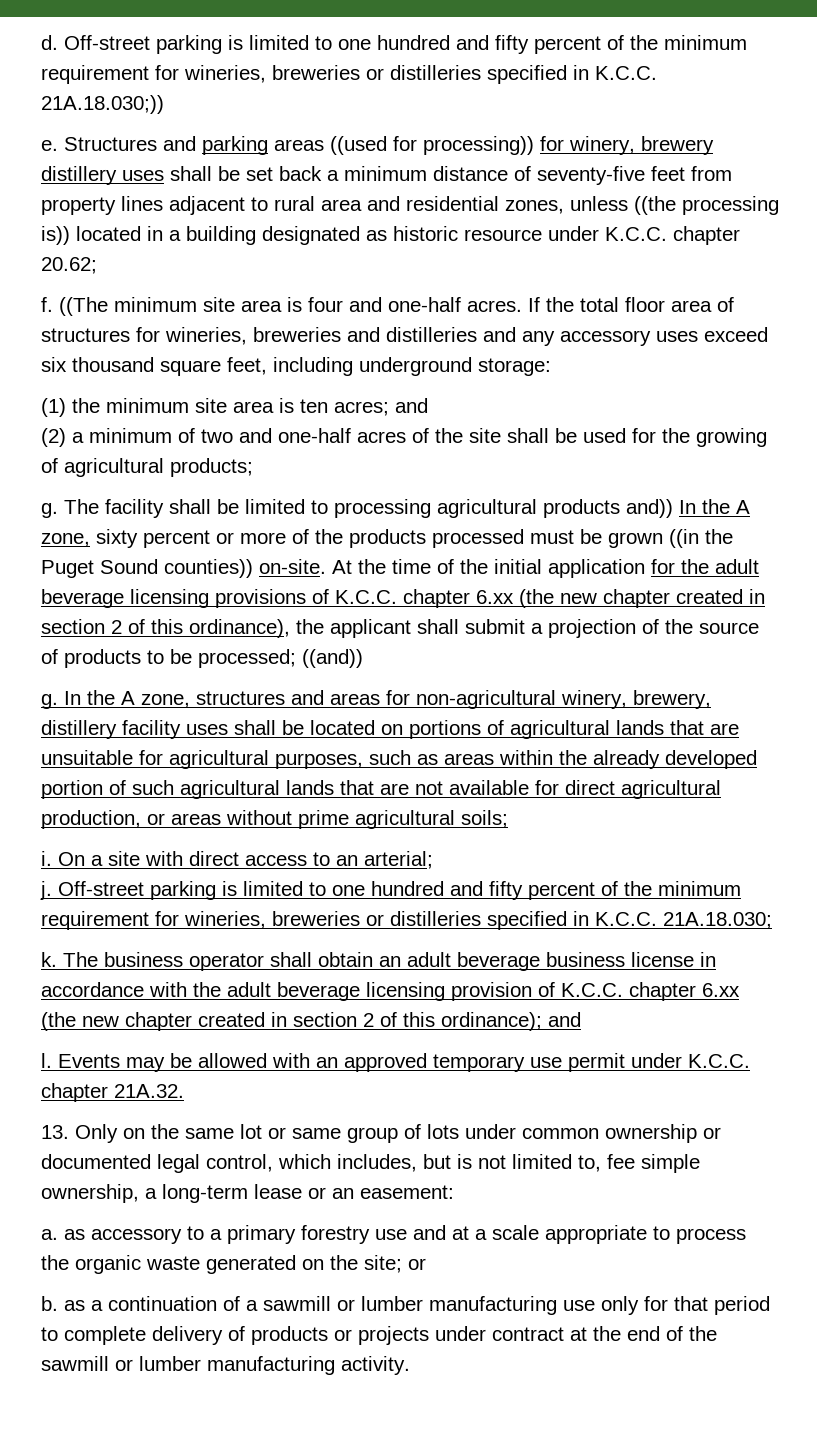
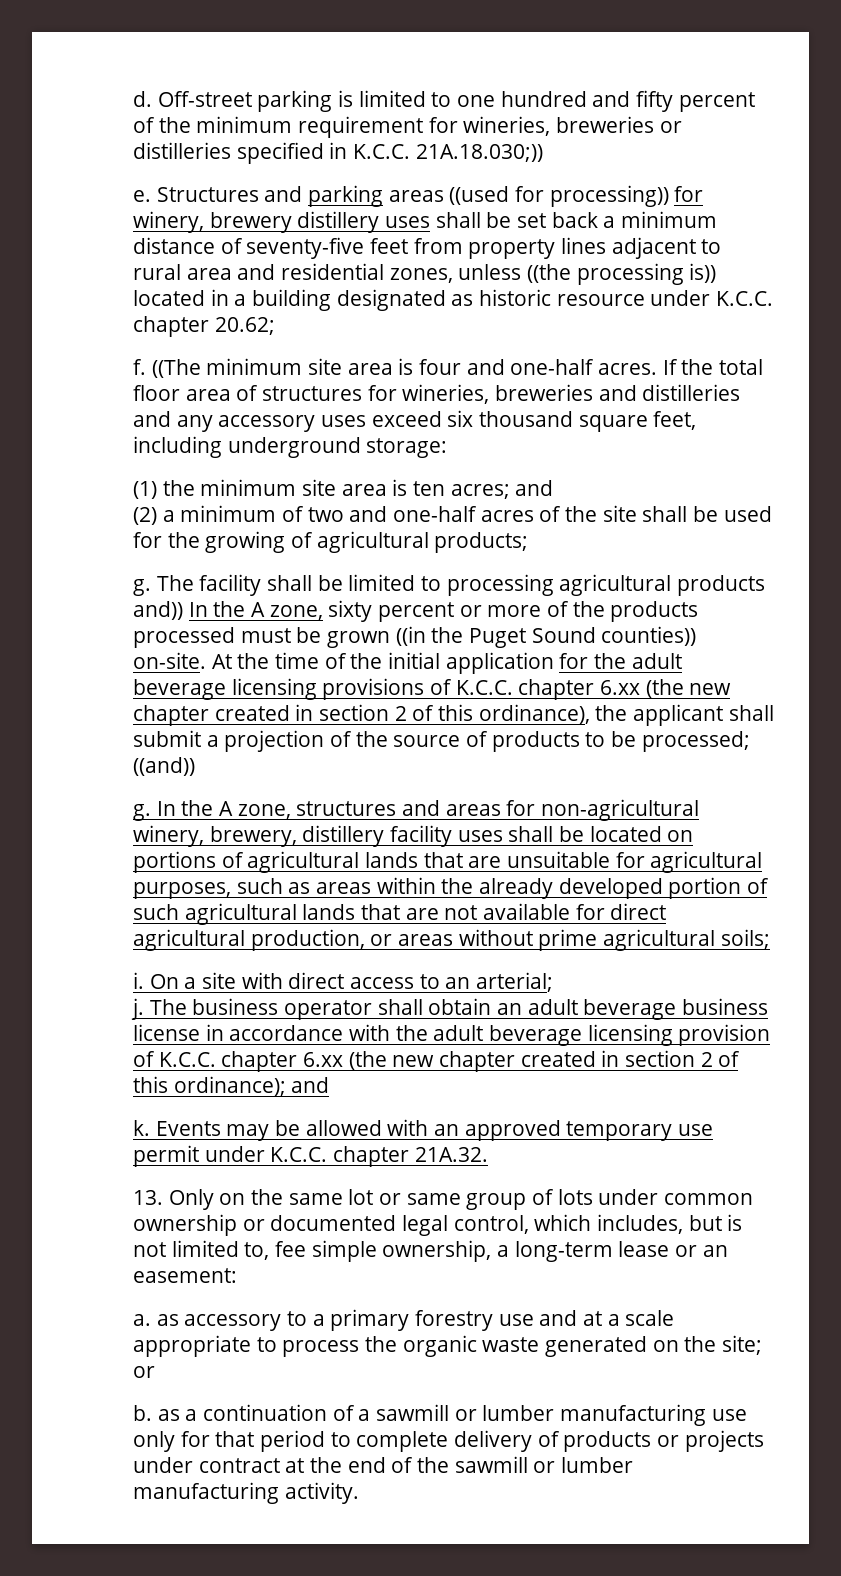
[58,881,741,900] [41,911,772,930] [41,952,57,967] Off-street parking is limited to one hundred and fifty percent of the minimum requirement for wineries, breweries or distilleries specified in K.C.C. 21A.18.030; // k. -> (144, 1009) none
[41,1053,52,1068] l. -> [133,1120,150,1136] k.

